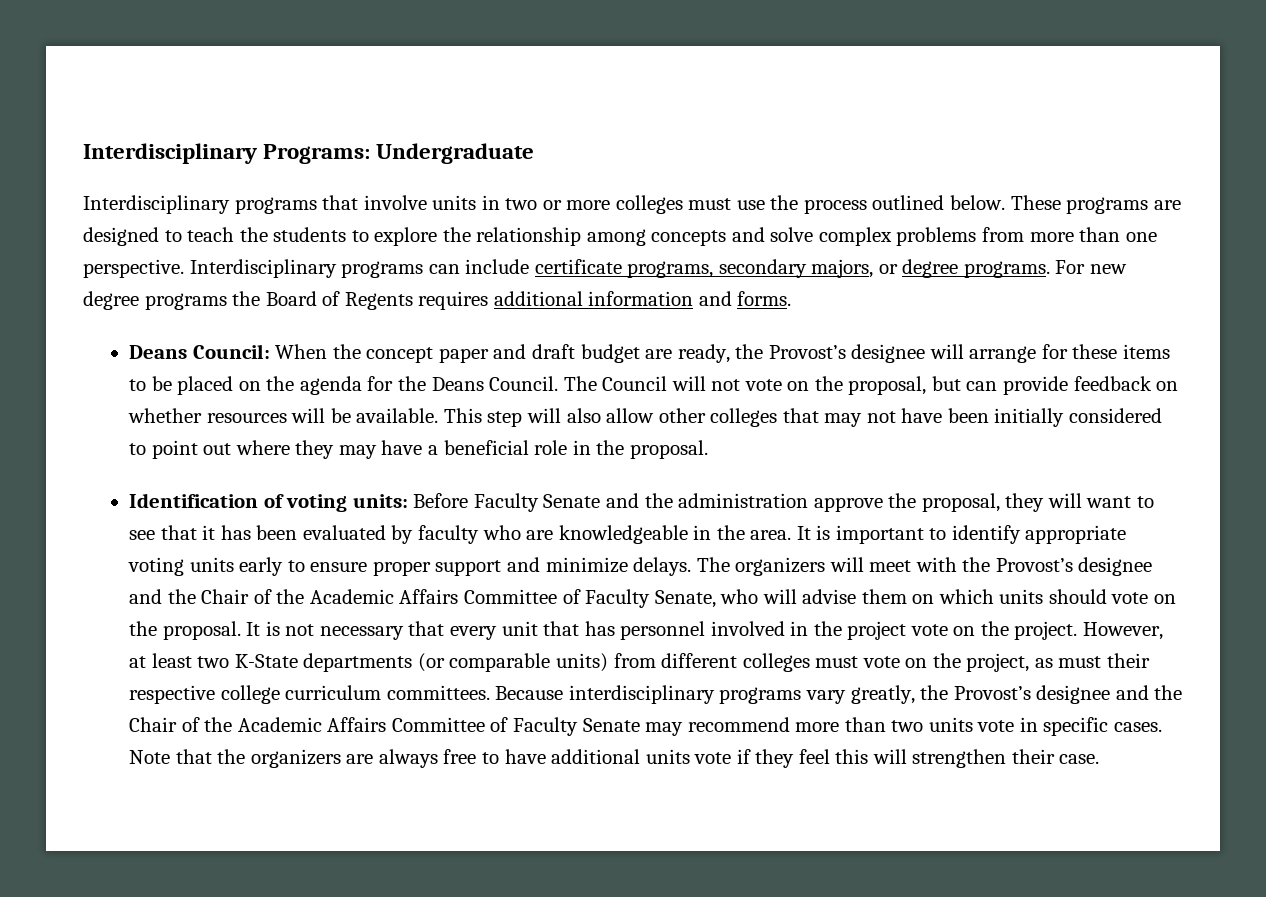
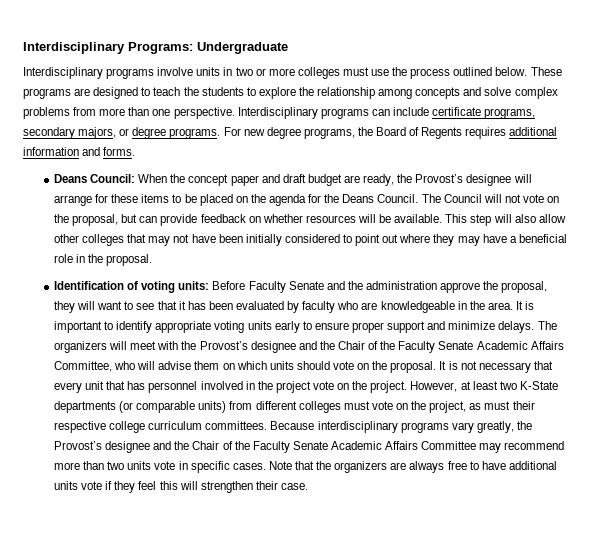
[322,195,359,210] that -> (155, 73) none
[144,293,227,310] programs -> [303,128,355,139] programs,
[309,589,716,608] Academic Affairs Committee of Faculty Senate, -> [398,341,564,353] [54,361,113,372] Faculty Senate Academic Affairs Committee,
[237,717,640,736] Academic Affairs Committee of Faculty Senate -> [252,441,477,453] Faculty Senate Academic Affairs Committee

